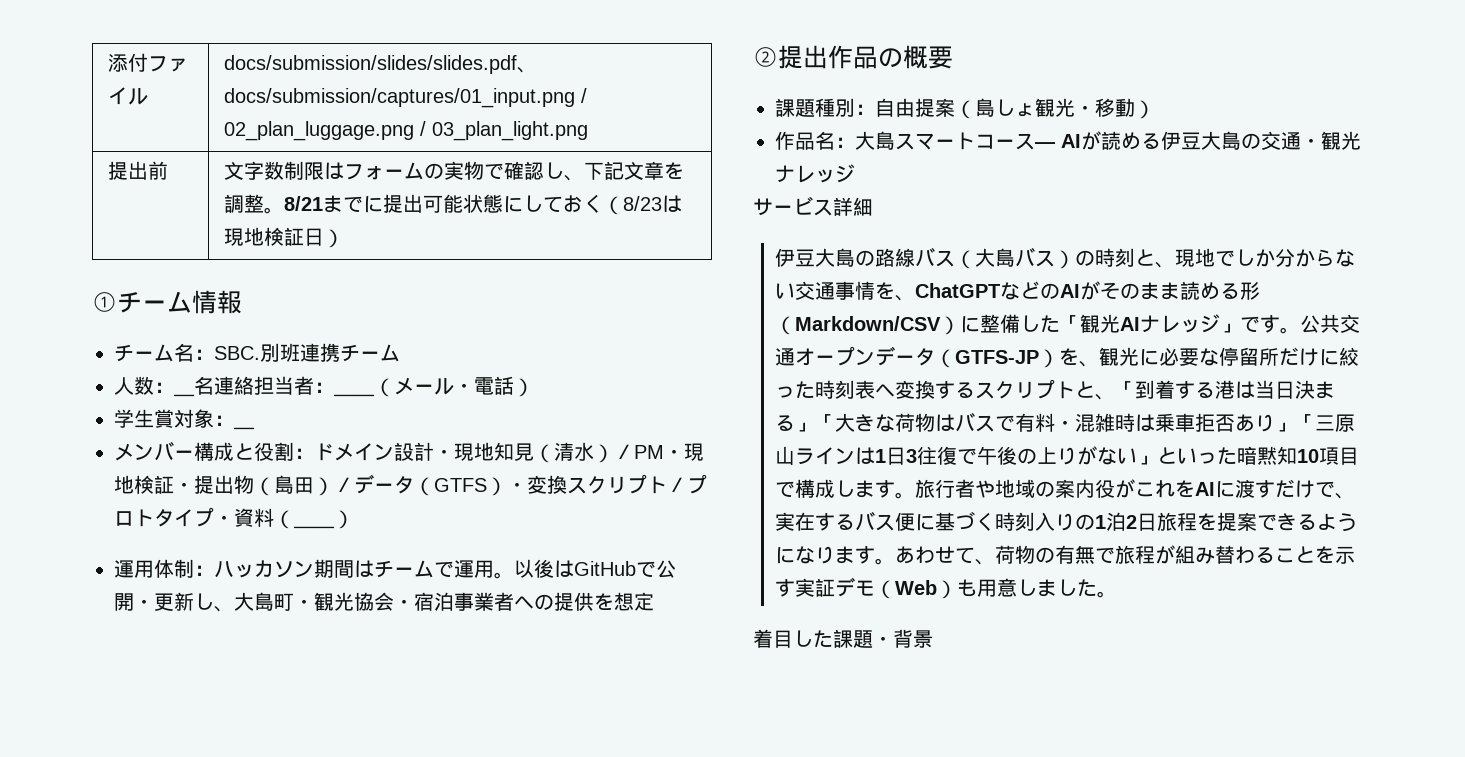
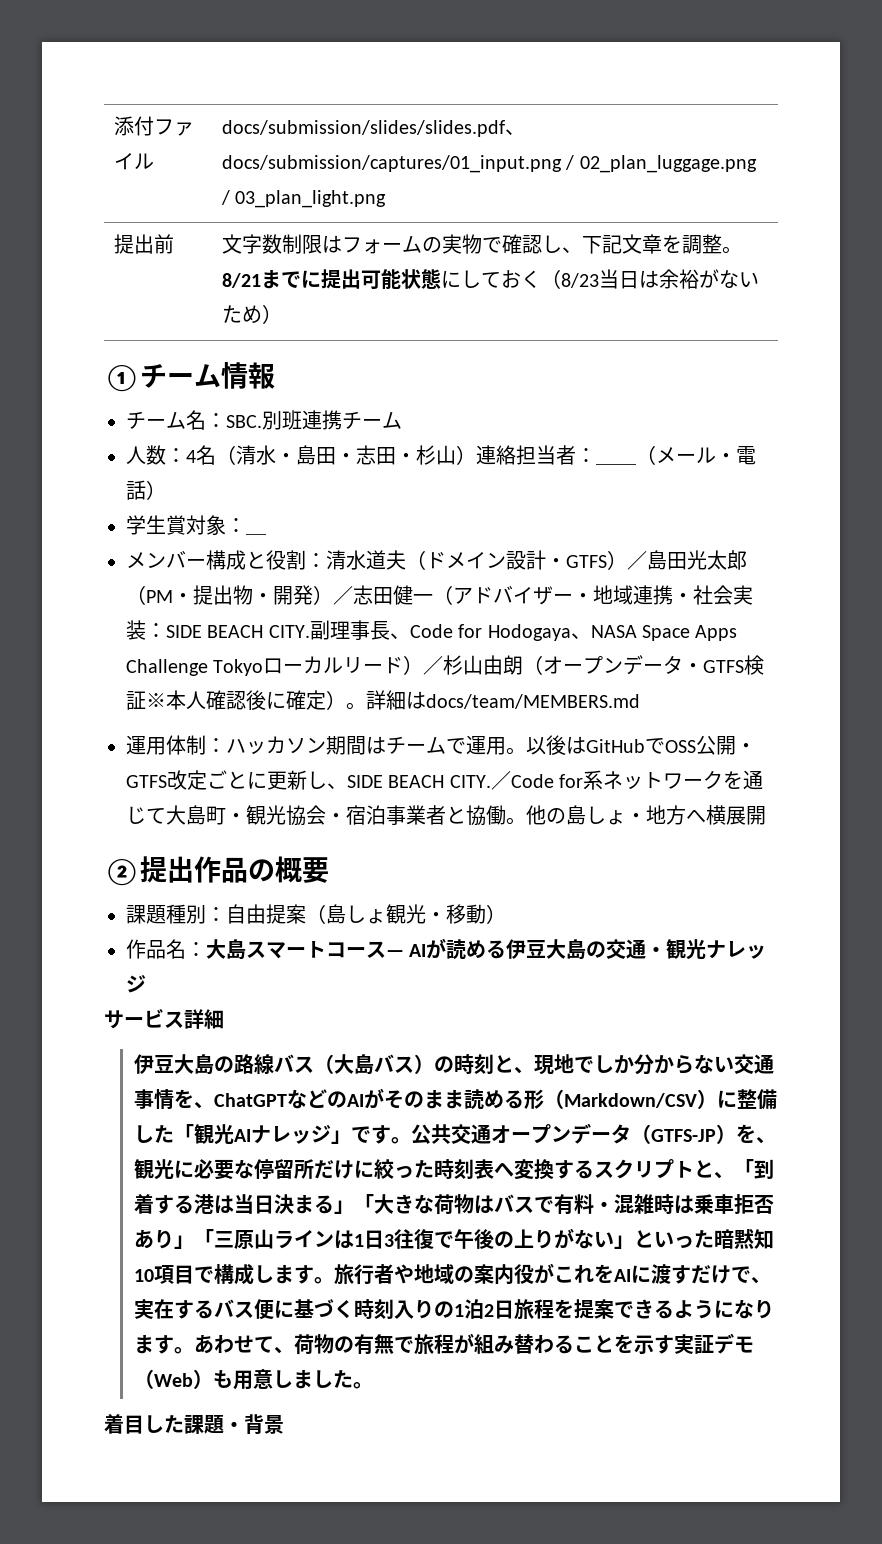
[661,195,682,213] [223,227,324,246] は現地検証日 -> [598,269,759,289] [221,305,262,324] 当日は余裕がないため
[174,376,214,397] ＿名 -> [186,445,476,465] 4名（清水・島田・志田・杉山）
(314, 453) none -> [326,550,426,570] 清水道夫（
[454,442,704,463] [114,474,707,496] [114,507,354,529] 現地知見（清水）／PM・現地検証・提出物（島田）／データ（GTFS）・変換スクリプト／プロトタイプ・資料（＿＿） -> [566,550,747,570] [126,585,753,605] [126,620,738,641] [126,655,765,676] [126,690,640,710] GTFS）／島田光太郎（PM・提出物・開発）／志田健一（アドバイザー・地域連携・社会実装：SIDE BEACH CITY.副理事長、Code for Hodogaya、NASA Space Apps Challenge Tokyoローカルリード）／杉山由朗（オープンデータ・GTFS検証※本人確認後に確定）。詳細はdocs/team/MEMBERS.md
[656,560,676,578] [114,592,234,612] 公開・更新し、 -> [665,735,756,755] [126,770,764,790] [126,806,166,824] OSS公開・GTFS改定ごとに更新し、SIDE BEACH CITY.／Code for系ネットワークを通じて
[514,592,654,611] への提供を想定 -> [446,805,766,826] と協働。他の島しょ・地方へ横展開

